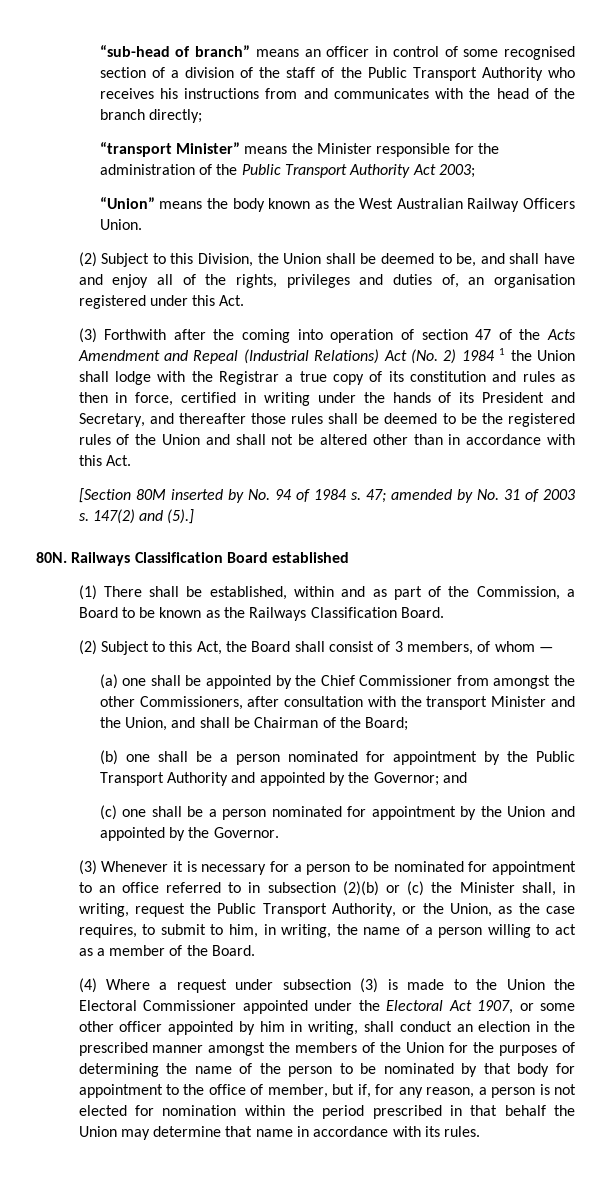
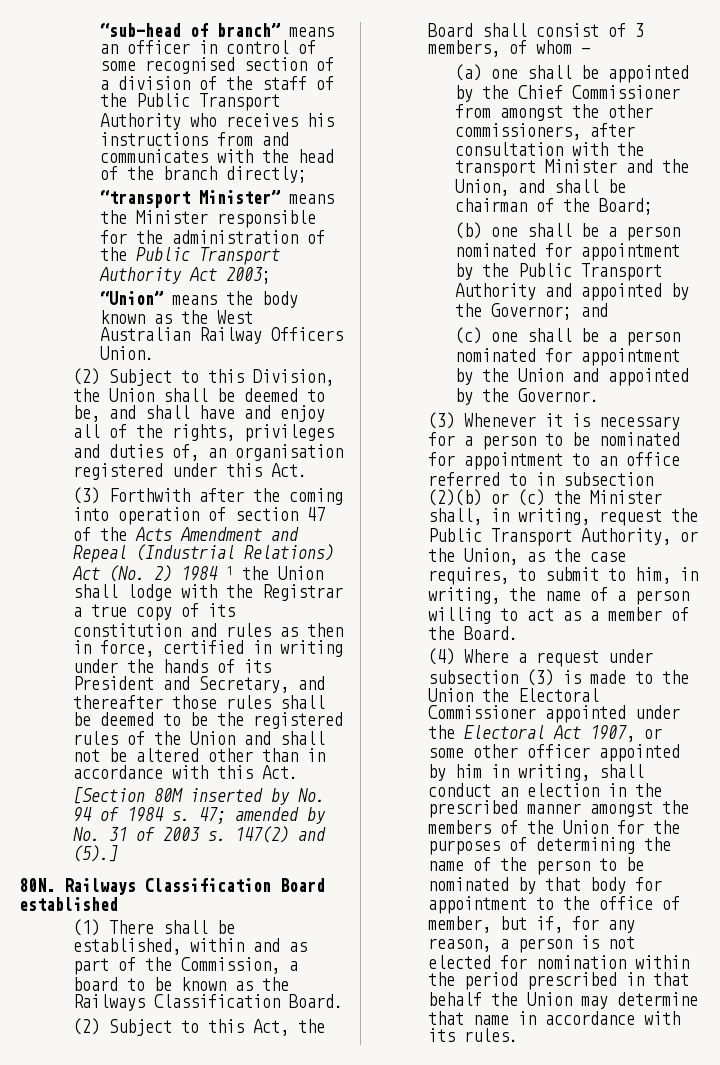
[78,607,118,618] Board -> [73,977,119,991] board
[139,696,243,710] Commissioners, -> [455,123,582,140] commissioners,
[254,717,319,728] Chairman -> [455,198,528,212] chairman

